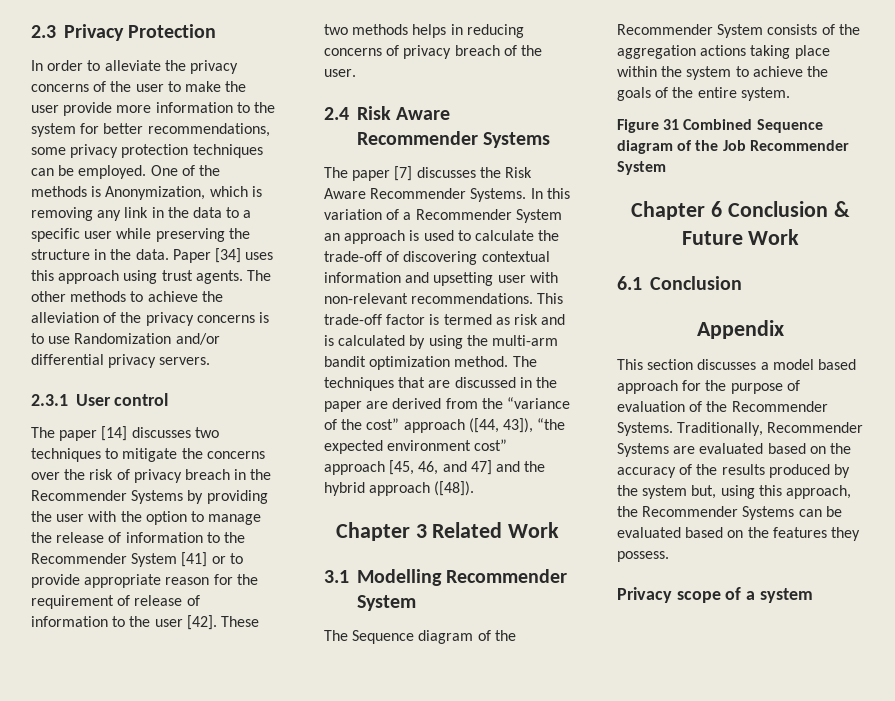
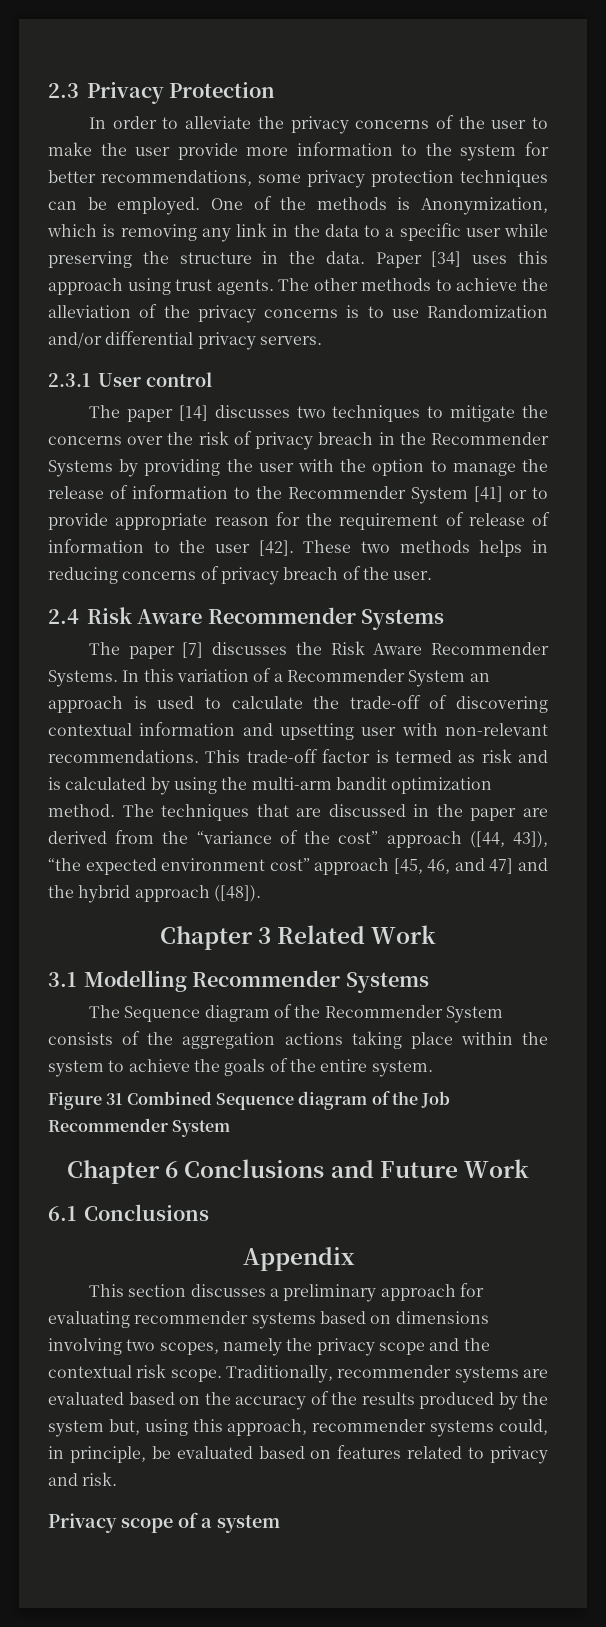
[356,595,416,611] System -> [345,972,429,993] Systems
[727,201,850,217] Conclusion & -> [184,1159,374,1178] Conclusions and
[649,276,742,290] Conclusion -> [84,1204,209,1221] Conclusions
[772,359,856,370] [617,380,800,394] [617,401,828,412] [617,422,864,436] [617,443,669,457] model based approach for the purpose of evaluation of the Recommender Systems. Traditionally, Recommender Systems -> [283,1283,485,1302] [48,1311,489,1329] [48,1338,490,1356] [48,1364,519,1383] preliminary approach for evaluating recommender systems based on dimensions involving two scopes, namely the privacy scope and the contextual risk scope. Traditionally, recommender systems
[617,506,842,520] [617,527,860,541] [617,551,669,562] the Recommender Systems can be evaluated based on the features they possess. -> [312,1419,548,1437] [48,1445,549,1464] [48,1472,118,1486] recommender systems could, in principle, be evaluated based on features related to privacy and risk.

